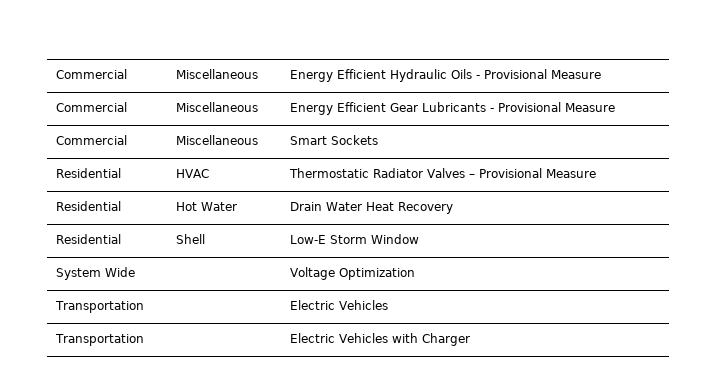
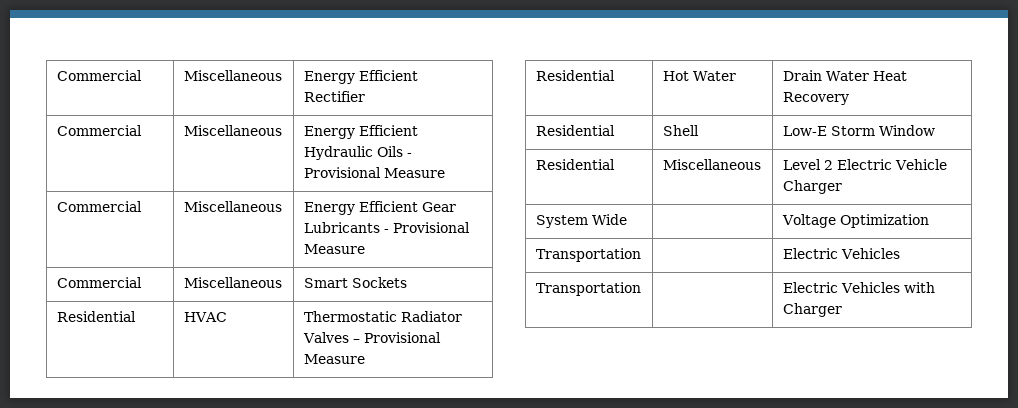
[56,69,128,79] [176,69,259,79] Commercial | Miscellaneous -> [56,70,142,81] [183,70,282,81] [303,70,418,84] [303,91,365,102] [56,125,142,136] [183,125,282,136] Commercial | Miscellaneous | Energy Efficient Rectifier // Commercial | Miscellaneous
(420, 239) none -> [535,159,615,170] [662,159,761,170] [782,159,947,170] [782,180,842,194] // Residential | Miscellaneous | Level 2 Electric Vehicle Charger

